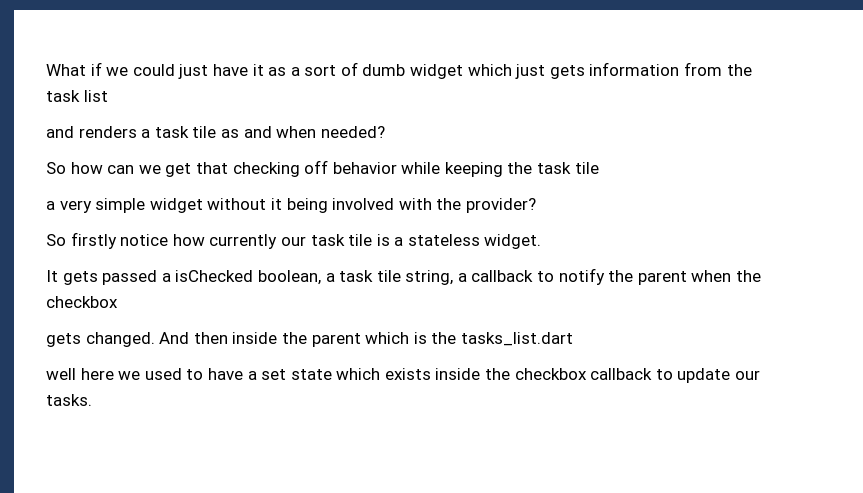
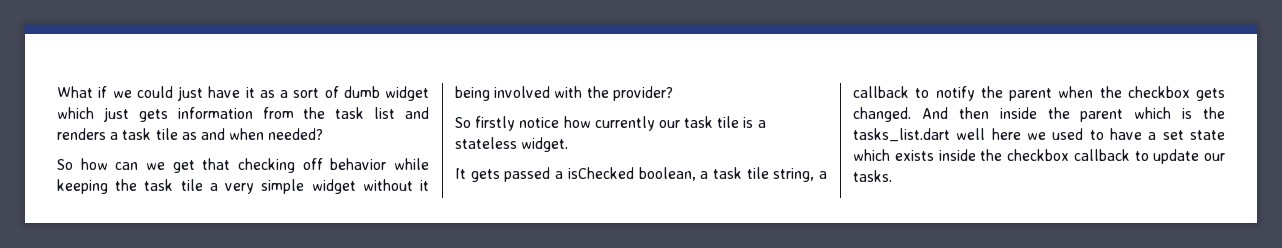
(108, 96) // -> (396, 113) none
(599, 168) // -> (203, 185) none
(118, 302) // -> (1190, 92) none
(573, 339) // -> (950, 135) none

